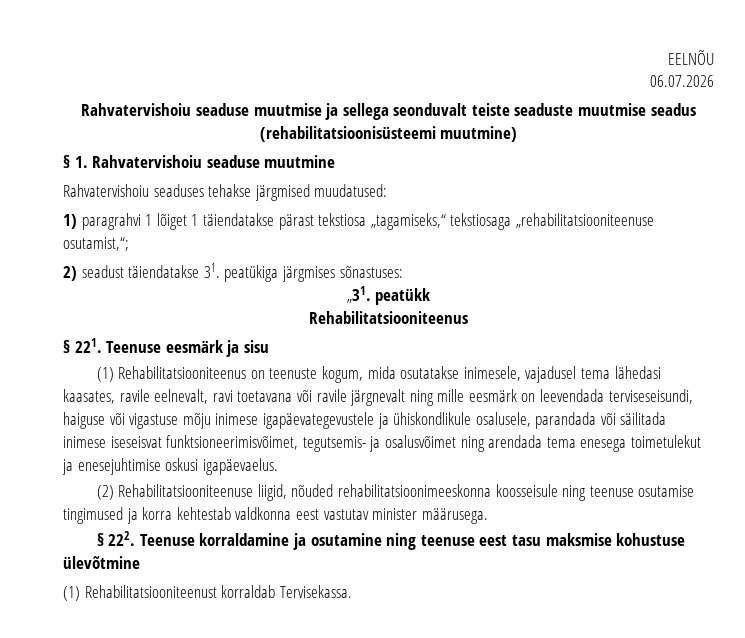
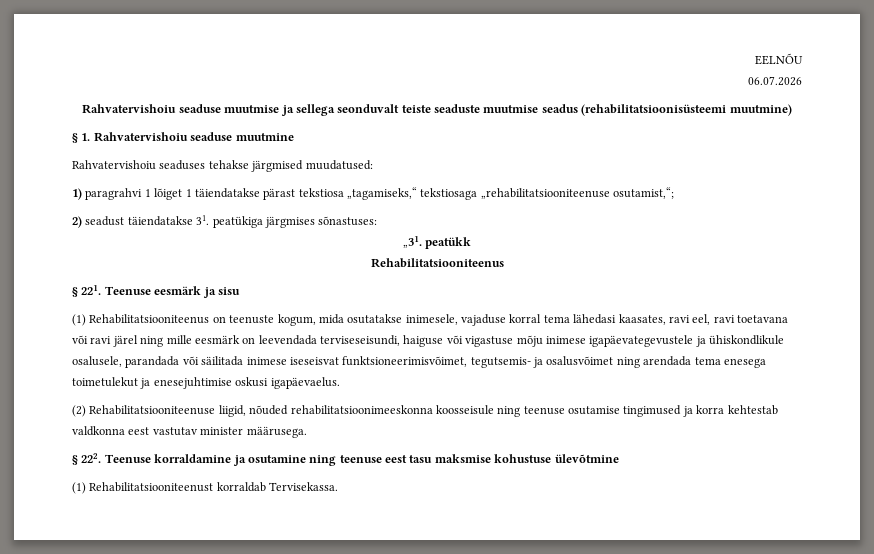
[525,366,577,383] vajadusel -> [461,314,542,326] vajaduse korral
[119,389,209,404] ravile eelnevalt, -> [668,314,711,325] ravi eel,
[316,389,406,406] ravile järgnevalt -> [90,335,138,347] ravi järel

